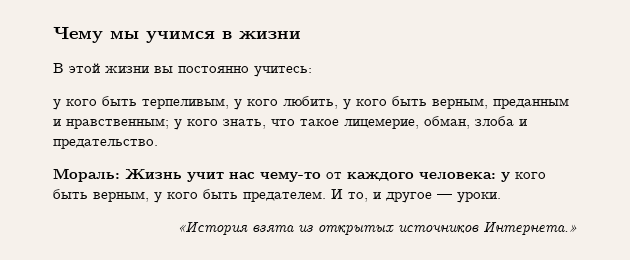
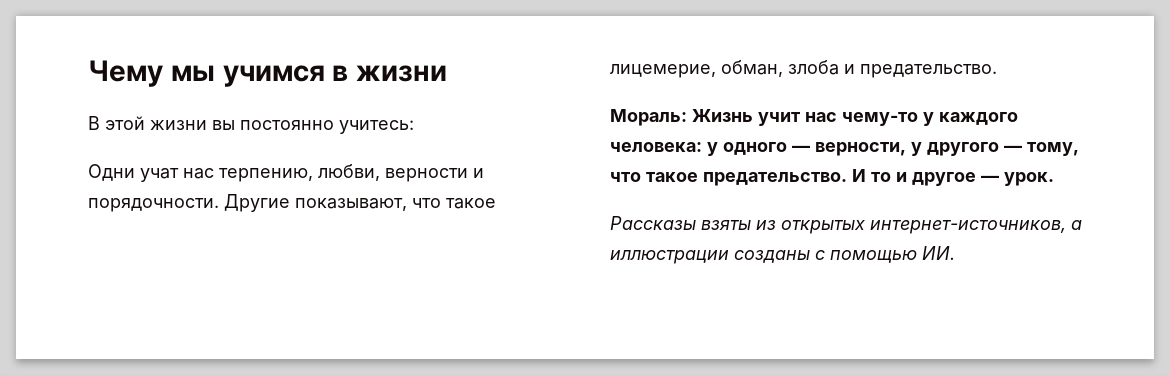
[53,96,569,110] [53,118,266,130] у кого быть терпеливым, у кого любить, у кого быть верным, преданным и нравственным; у кого знать, -> [88,164,484,182] [88,194,407,212] Одни учат нас терпению, любви, верности и порядочности. Другие показывают,
[326,172,342,179] от -> [923,112,934,126] у
[515,172,546,179] [53,189,501,203] [177,222,577,236] кого быть верным, у кого быть предателем. И то, и другое — уроки. // «История взята из открытых источников Интернета.» -> [723,142,1079,156] [610,169,1054,186] [610,216,1082,234] [610,246,955,264] одного — верности, у другого — тому, что такое предательство. И то и другое — урок. // Рассказы взяты из открытых интернет-источников, а иллюстрации созданы с помощью ИИ.

